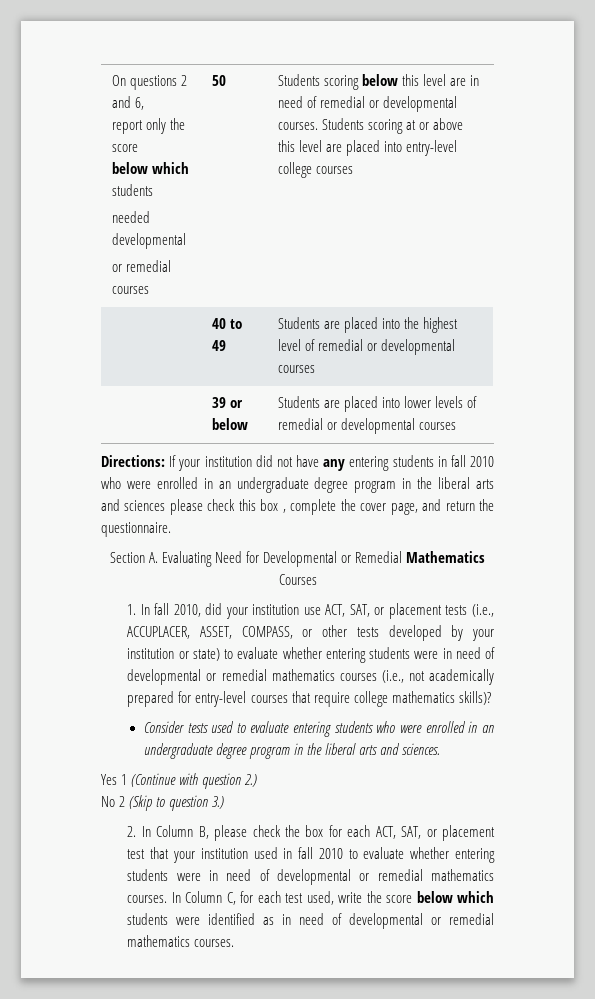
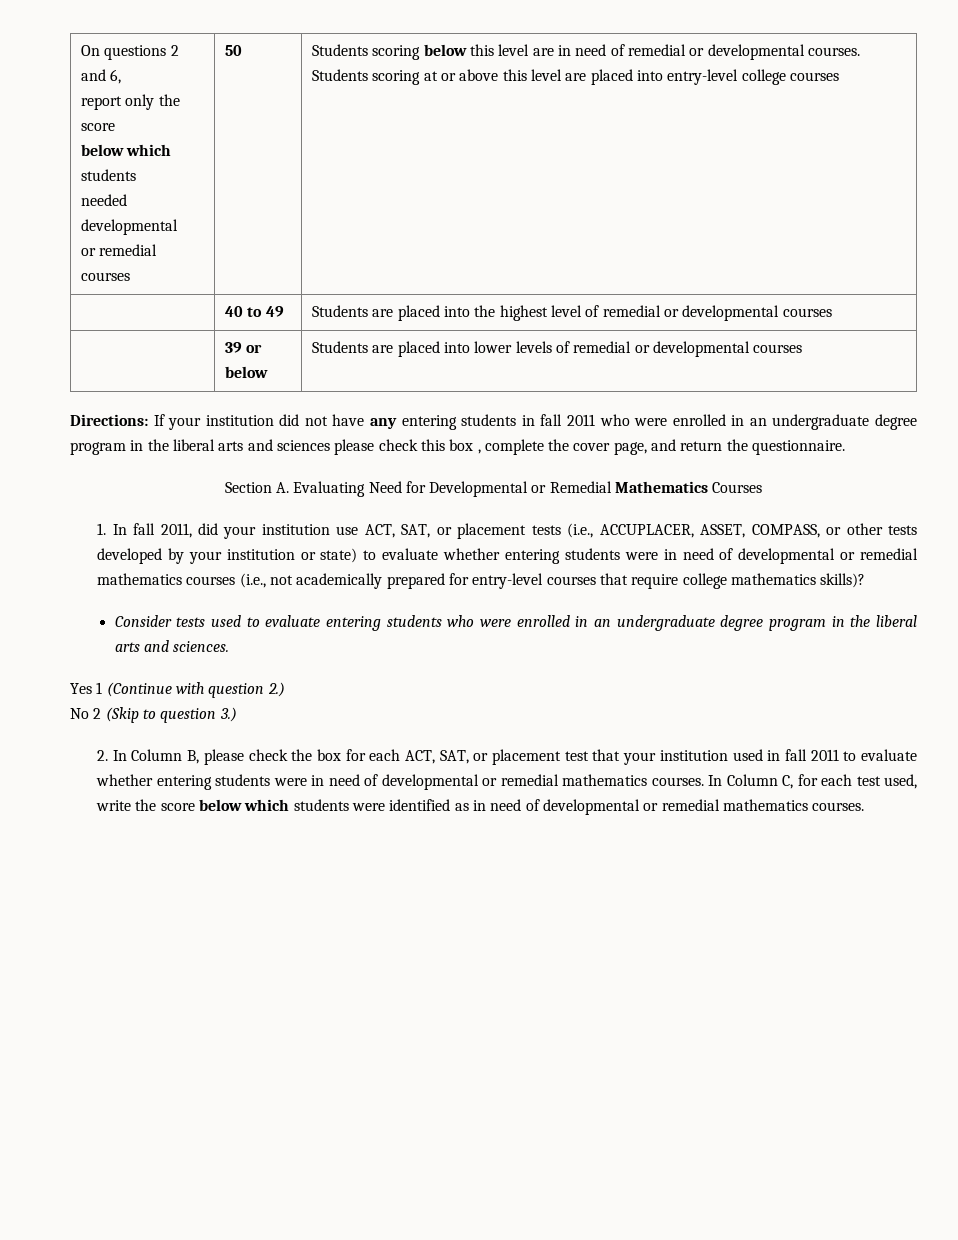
[470,456,494,467] 2010 -> [566,414,595,426] 2011
[173,604,201,617] 2010, -> [160,523,192,538] 2011,
[318,848,343,859] 2010 -> [810,749,839,761] 2011

